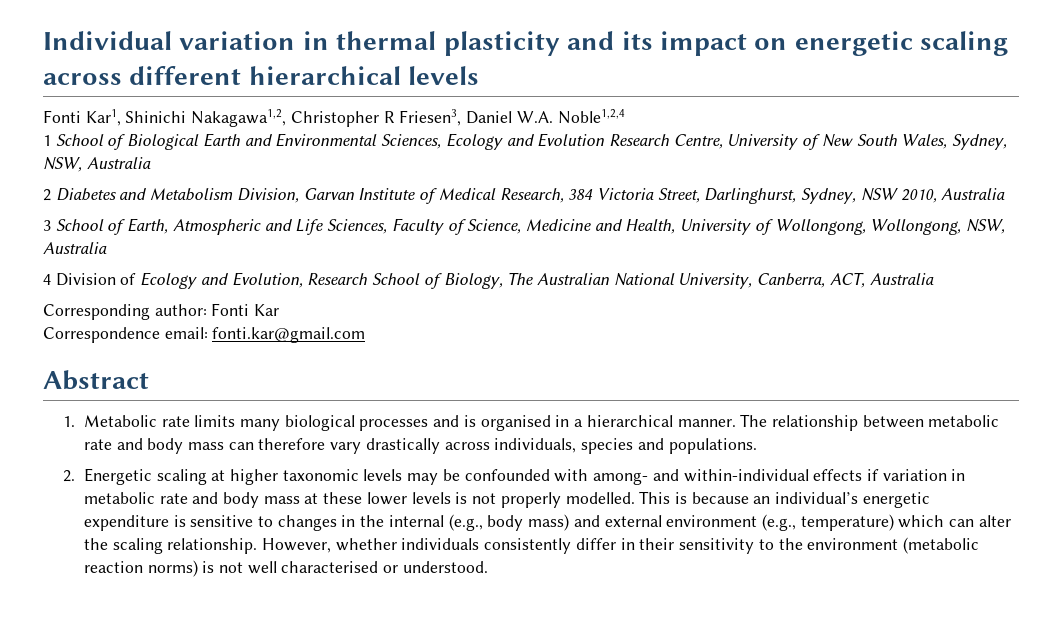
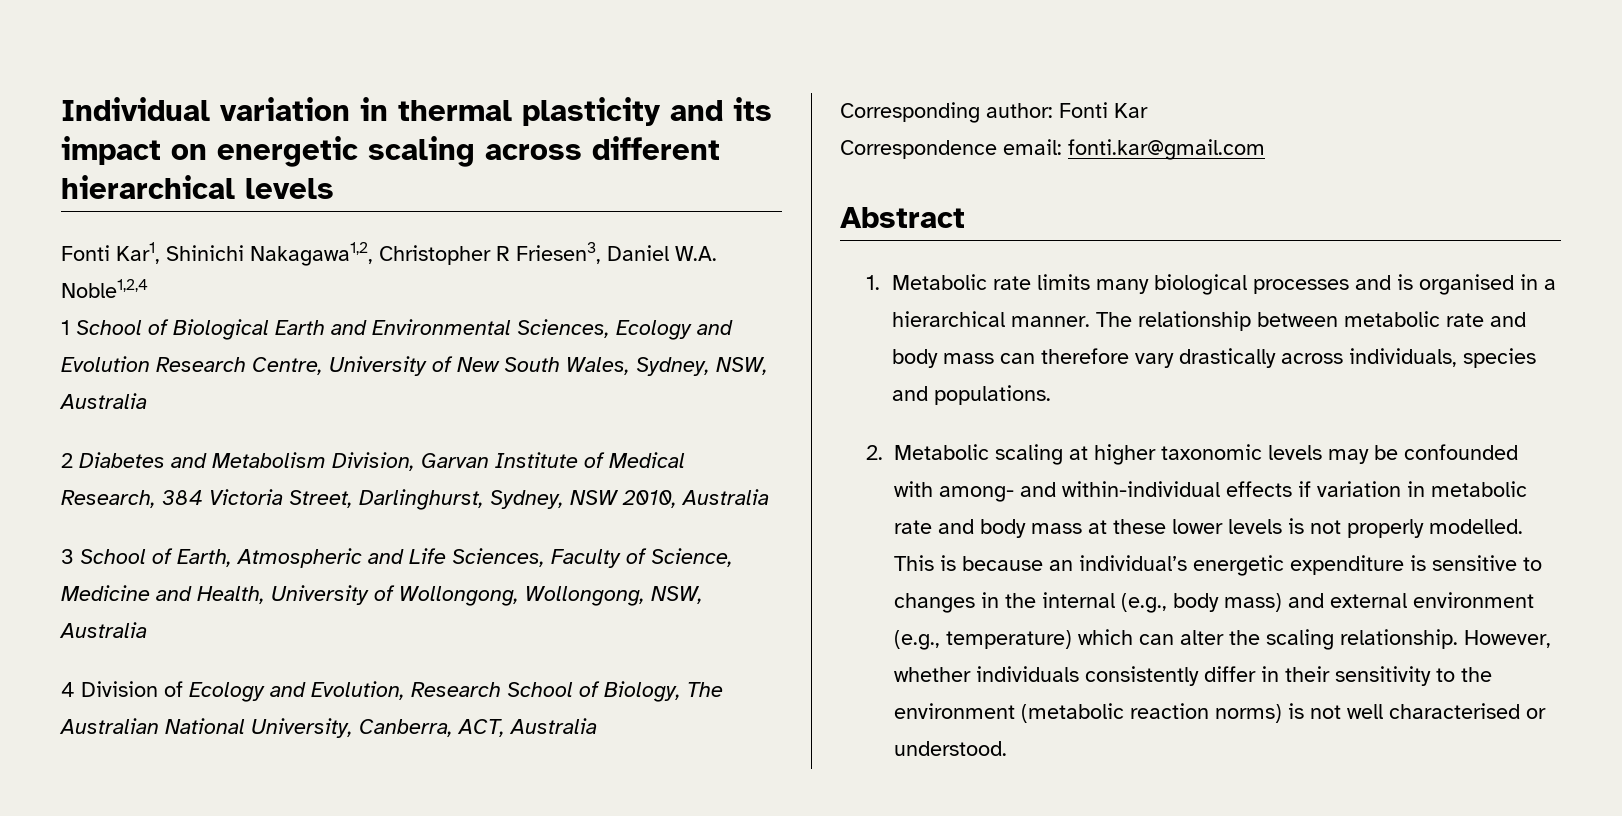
[83,468,152,485] Energetic -> [893,444,989,460] Metabolic

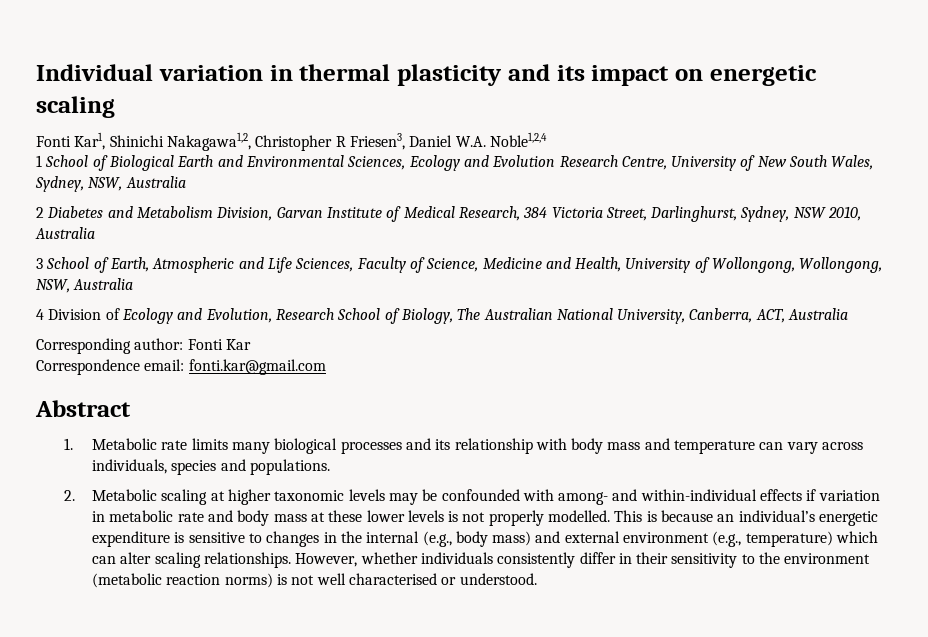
[485,136,720,160] [61,175,334,199] across different hierarchical levels -> (115, 107) none
[1396,274,1556,295] [891,311,1526,331] [891,348,1276,368] is organised in a hierarchical manner. The relationship between metabolic rate and body mass can therefore vary drastically -> [435,438,818,454] its relationship with body mass and temperature can vary
[1228,629,1458,650] the scaling relationship. -> [154,552,291,568] scaling relationships.

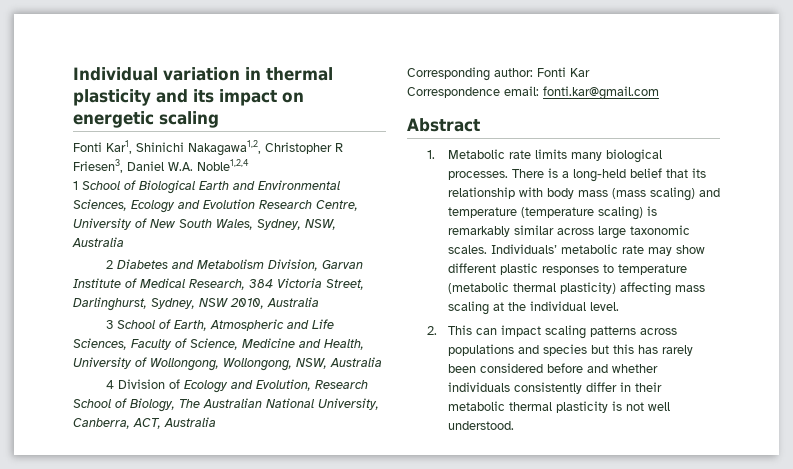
[340,438,431,454] processes and -> [447,168,688,182] processes. There is a long-held belief that
[644,438,864,454] [91,459,330,475] [63,489,880,505] [91,510,879,526] [91,531,879,547] [91,552,358,568] and temperature can vary across individuals, species and populations. // 2. Metabolic scaling at higher taxonomic levels may be confounded with among- and within-individual effects if variation in metabolic rate and body mass at these lower levels is not properly modelled. This is because an individual’s energetic expenditure is sensitive to changes in the internal (e.g., body mass) and external environment (e.g., temperature) which can alter scaling relationships. However, -> [611,187,720,201] [447,206,657,220] [447,225,690,239] [447,244,705,256] [447,263,687,275] [447,282,705,296] [447,301,619,315] [427,325,677,339] [447,344,693,356] [447,363,608,373] (mass scaling) and temperature (temperature scaling) is remarkably similar across large taxonomic scales. Individuals’ metabolic rate may show different plastic responses to temperature (metabolic thermal plasticity) affecting mass scaling at the individual level. // 2. This can impact scaling patterns across populations and species but this has rarely been considered before and
[671,552,871,568] [91,573,273,588] sensitivity to the environment (metabolic reaction norms) -> [447,401,608,413] metabolic thermal plasticity
[348,573,457,585] characterised or -> (670, 406) none

